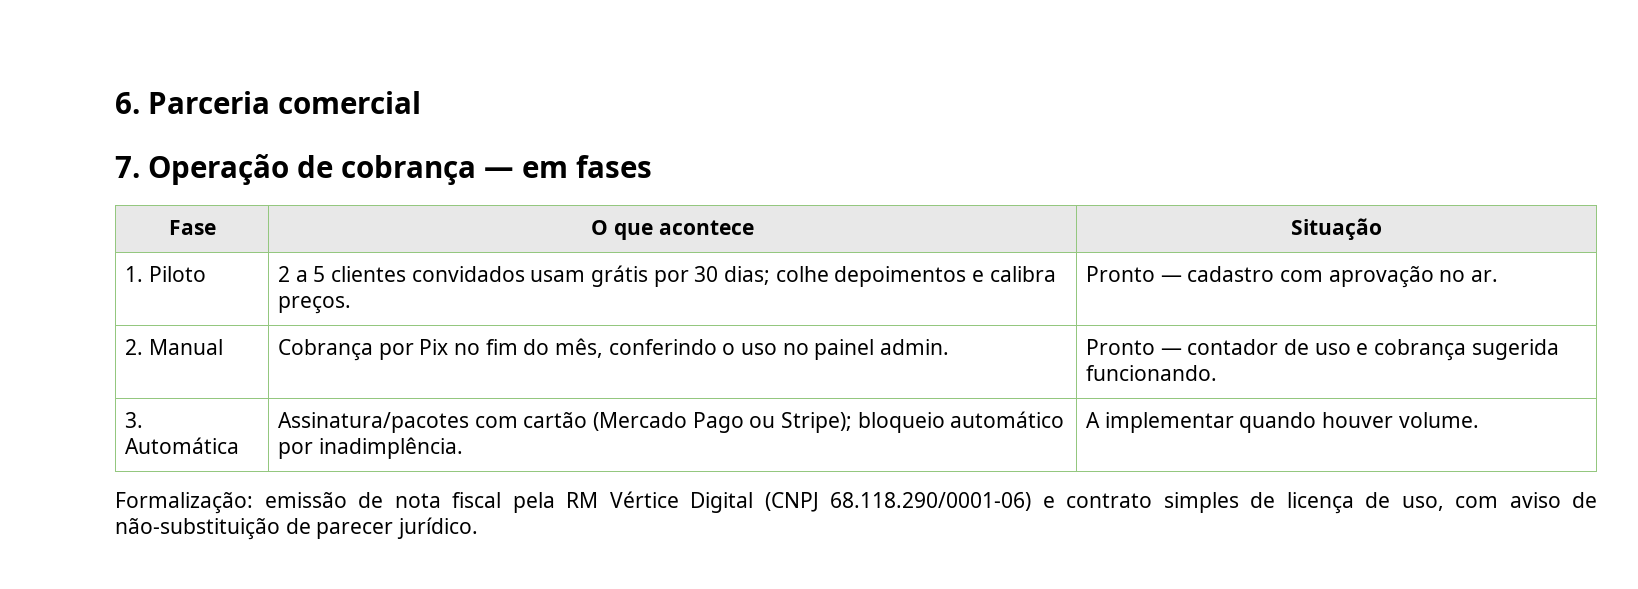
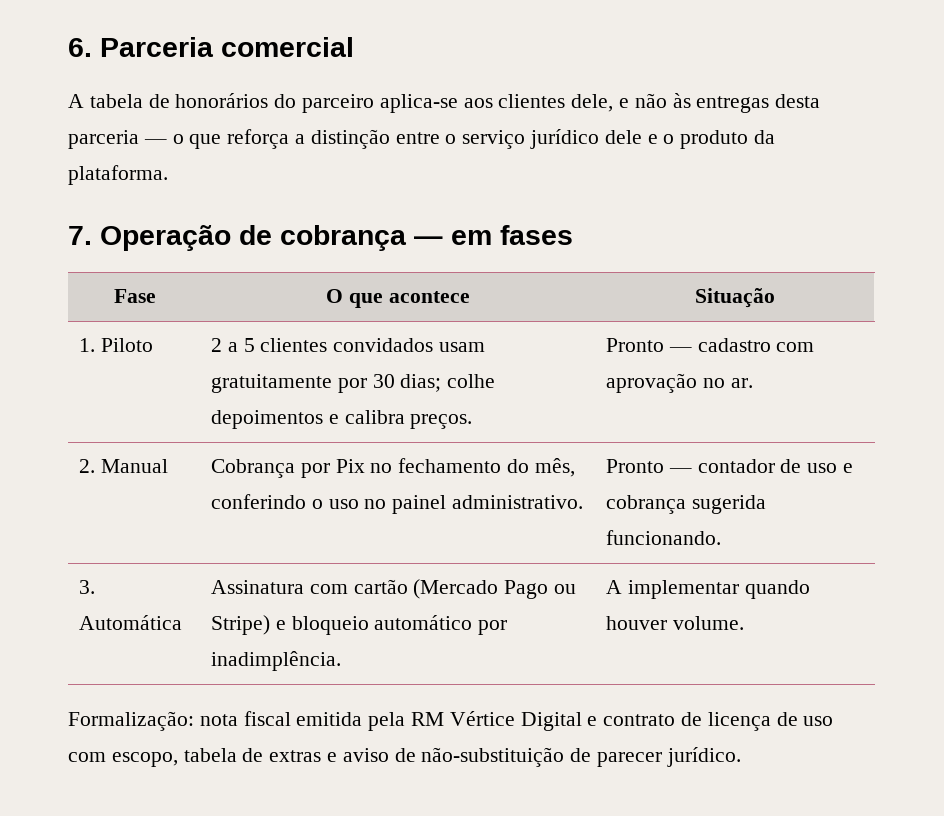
(421, 102) none -> [68,93,821,113] [68,129,776,149] [68,165,168,185] // A tabela de honorários do parceiro aplica-se aos clientes dele, e não às entregas desta parceria — o que reforça a distinção entre o serviço jurídico dele e o produto da plataforma.
[591,265,649,287] grátis -> [210,374,332,393] gratuitamente
[485,339,518,355] fim -> [398,458,502,473] fechamento
[880,339,950,355] admin. -> [451,495,583,509] administrativo.
[278,412,470,433] Assinatura/pacotes -> [210,580,304,594] Assinatura
[781,412,853,433] Stripe); -> [210,615,286,635] Stripe) e
[264,492,383,508] emissão de -> (194, 721) none
(501, 500) none -> [296,712,363,726] emitida
[764,492,1031,512] (CNPJ 68.118.290/0001-06) -> (582, 721) none
[1163,492,1239,513] simples -> (676, 720) none
[1401,496,1498,511] uso, com -> [803,716,834,726] [68,748,338,767] uso com escopo, tabela de extras e

